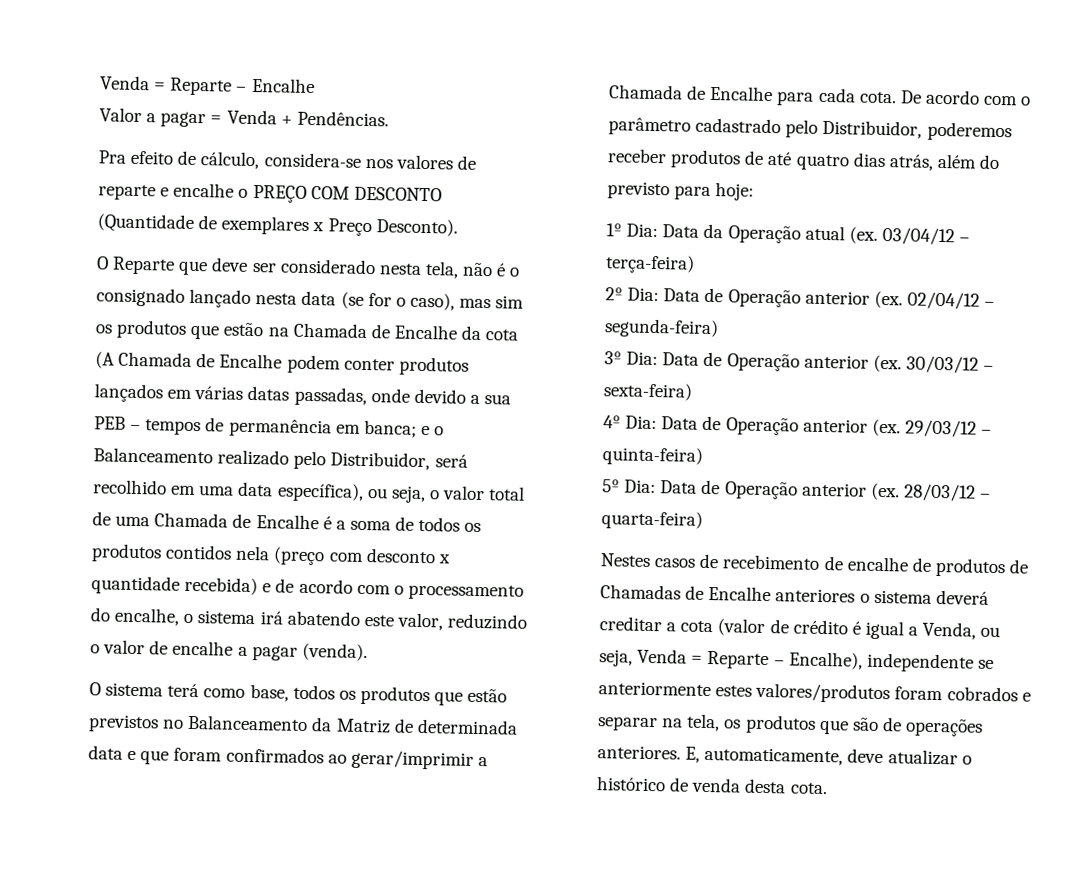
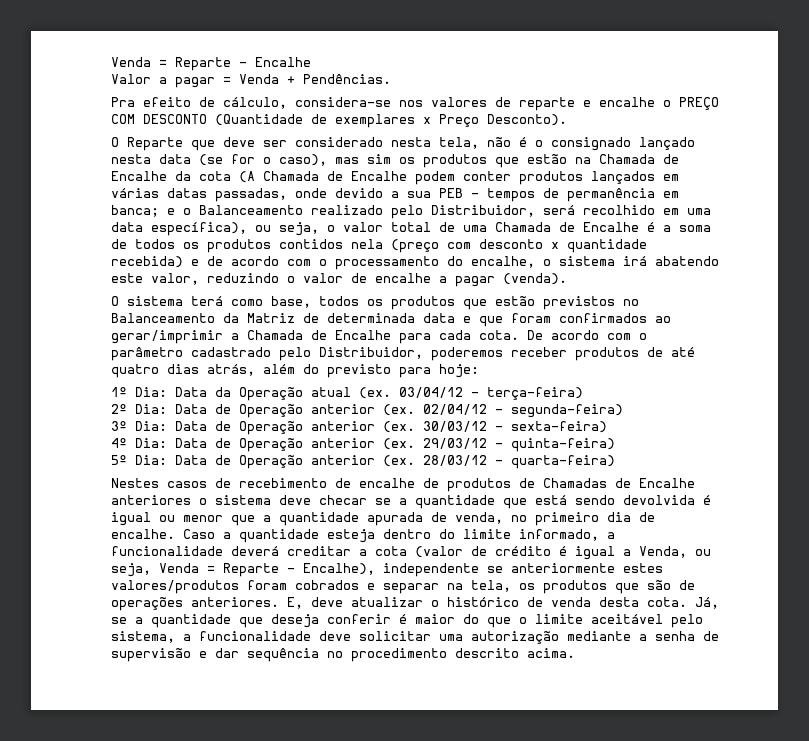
(932, 596) none -> [278,495,711,509] [110,512,655,526] [110,529,615,543] [110,546,223,556] deve checar se a quantidade que está sendo devolvida é igual ou menor que a quantidade apurada de venda, no primeiro dia de encalhe. Caso a quantidade esteja dentro do limite informado, a funcionalidade
[704,746,844,766] automaticamente, -> (303, 603) none
(828, 788) none -> [694,597,719,609] [110,614,703,628] [110,631,719,644] [110,648,575,662] Já, se a quantidade que deseja conferir é maior do que o limite aceitável pelo sistema, a funcionalidade deve solicitar uma autorização mediante a senha de supervisão e dar sequência no procedimento descrito acima.

